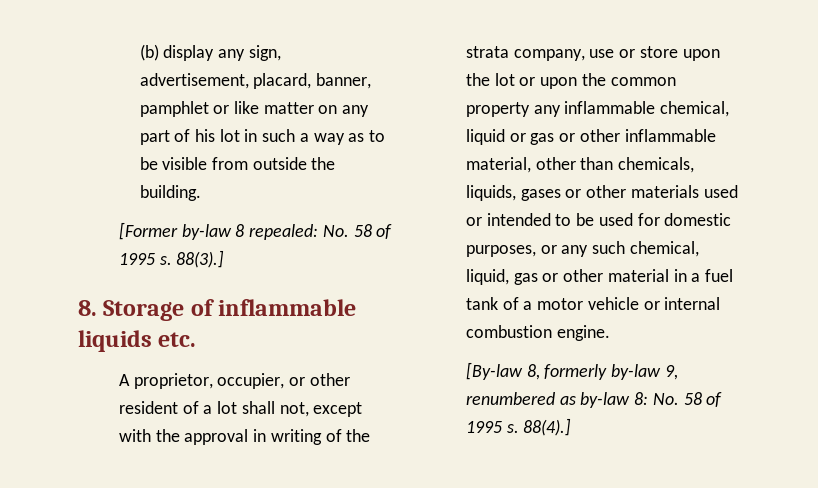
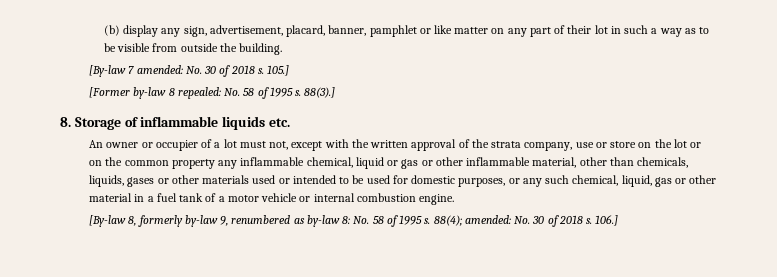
[195,129,216,142] his -> [567,25,592,34] their
(201, 193) none -> [89,65,290,77] // [By-law 7 amended: No. 30 of 2018 s. 105.]
[119,373,350,389] [119,401,179,414] A proprietor, occupier, or other resident -> [89,140,198,151] An owner or occupier
[241,401,275,414] shall -> [239,141,266,148] must
[184,429,322,445] approval in writing -> [370,139,457,151] written approval
[682,49,720,61] upon -> [638,142,652,148] on
[540,77,578,89] upon -> [89,160,103,166] on
[523,418,572,436] 88(4).] -> [433,215,619,227] 88(4); amended: No. 30 of 2018 s. 106.]

